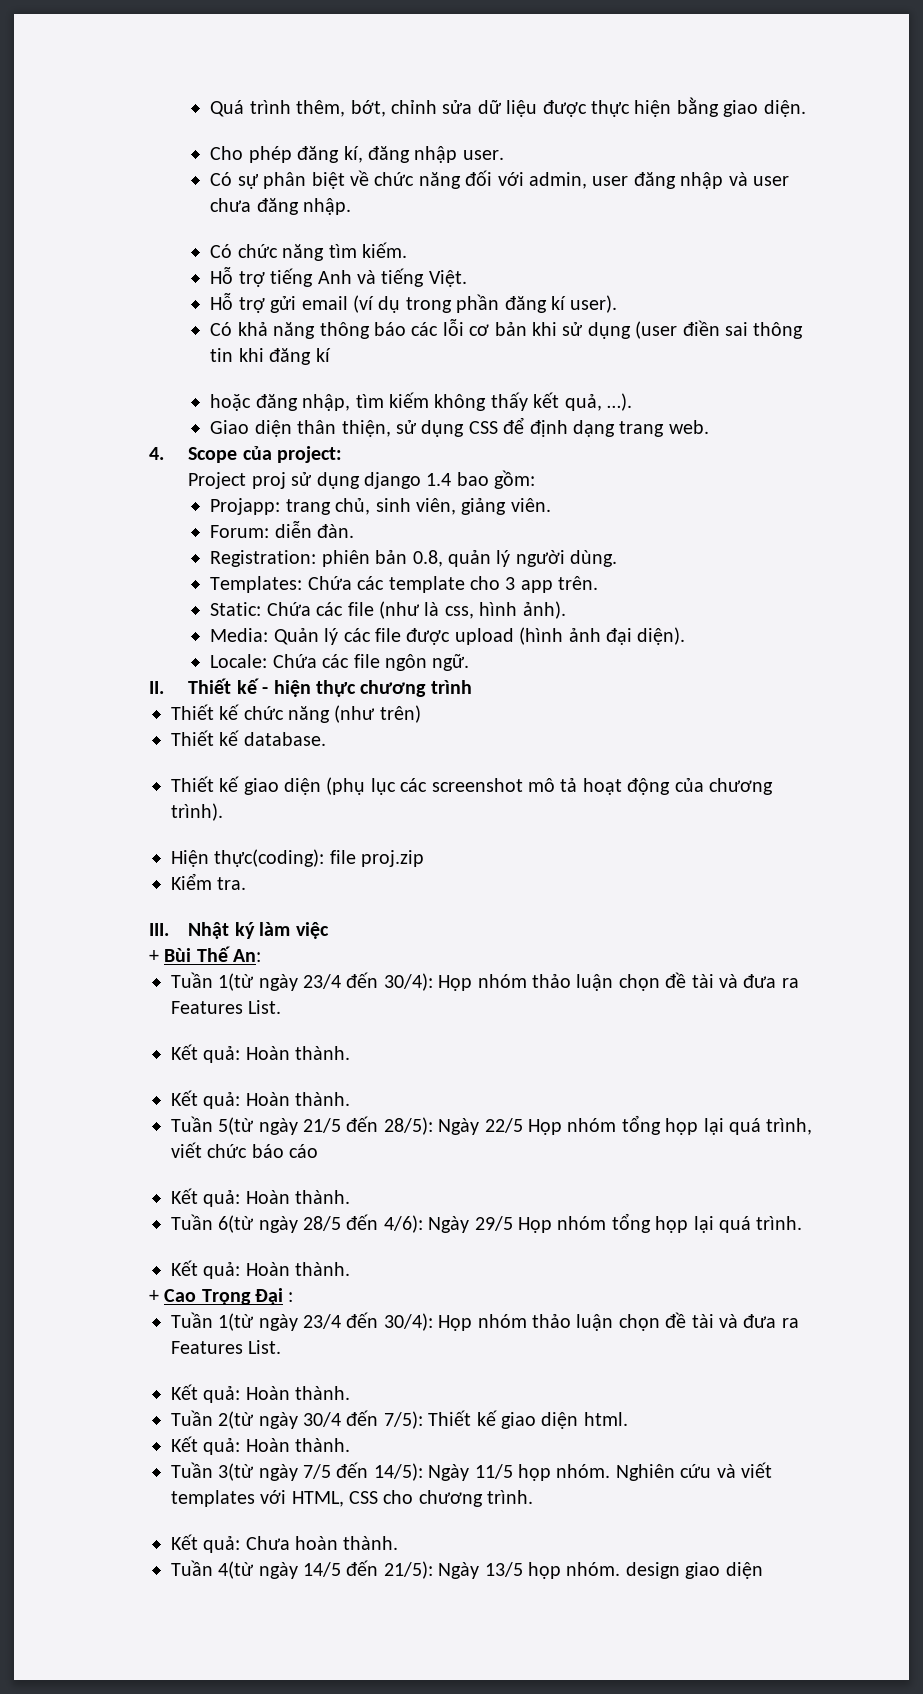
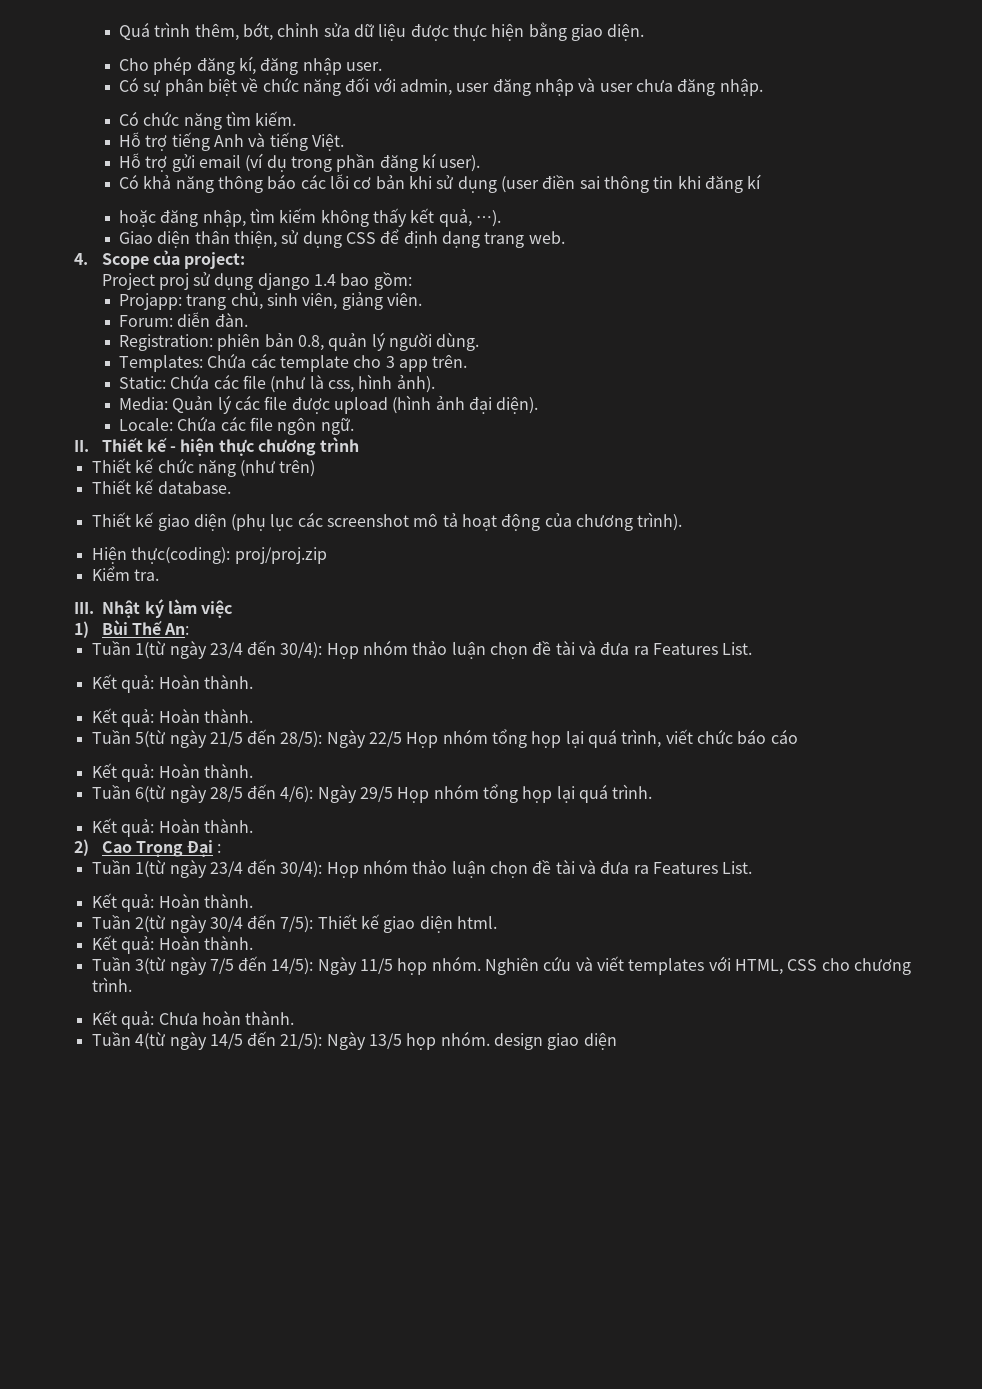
[329,850,424,867] file proj.zip -> [234,547,327,564] proj/proj.zip
[148,950,159,962] + -> [74,621,90,638] 1)
[148,1290,159,1302] + -> [74,839,90,856] 2)

